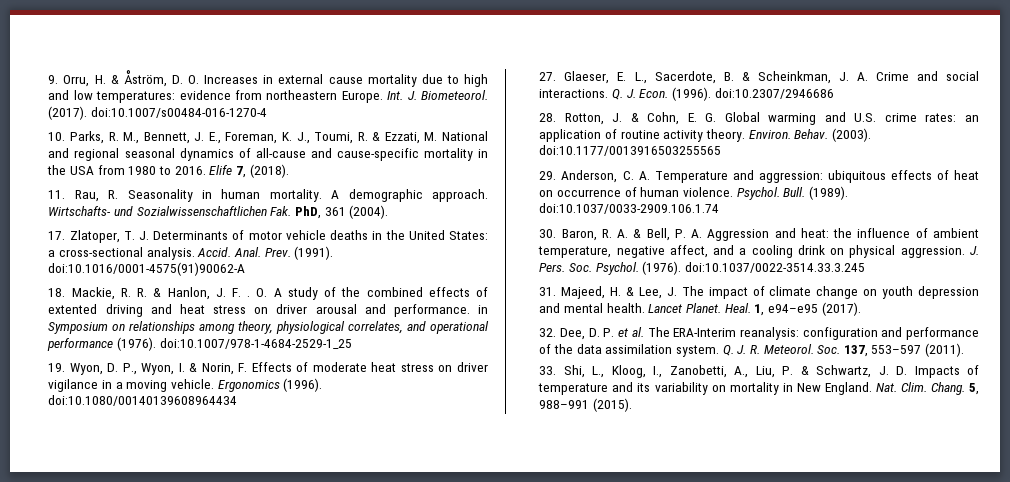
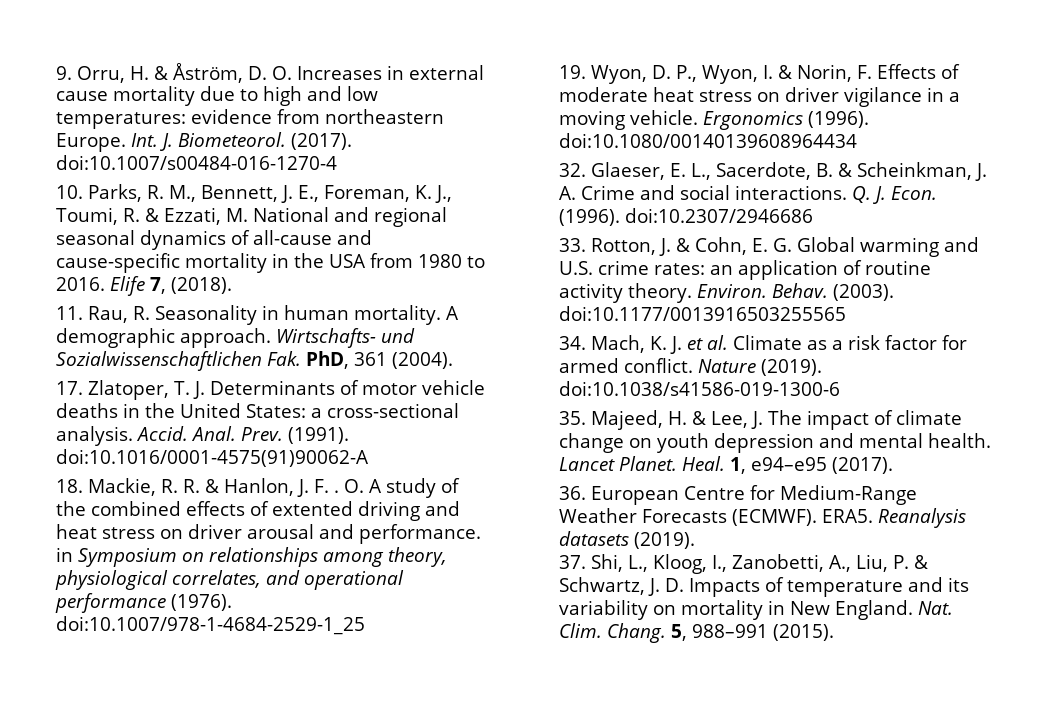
[539,72,557,81] 27. -> [558,163,586,177] 32.
[539,113,557,122] 28. -> [558,238,586,252] 33.
[539,170,979,183] [539,186,848,200] [539,203,720,214] [539,228,979,241] [538,245,979,258] [539,261,865,275] [539,287,557,296] 29. Anderson, C. A. Temperature and aggression: ubiquitous effects of heat on occurrence of human violence. Psychol. Bull. (1989). doi:10.1037/0033-2909.106.1.74 // 30. Baron, R. A. & Bell, P. A. Aggression and heat: the influence of ambient temperature, negative affect, and a cooling drink on physical aggression. J. Pers. Soc. Psychol. (1976). doi:10.1037/0022-3514.33.3.245 // 31. -> [558,335,967,354] [558,358,822,376] [558,381,840,396] [558,411,586,425] 34. Mach, K. J. et al. Climate as a risk factor for armed conflict. Nature (2019). doi:10.1038/s41586-019-1300-6 // 35.
[539,327,979,340] [539,343,965,357] [539,366,557,375] 32. Dee, D. P. et al. The ERA-Interim reanalysis: configuration and performance of the data assimilation system. Q. J. R. Meteorol. Soc. 137, 553–597 (2011). // 33. -> [558,485,917,505] [558,508,966,528] [558,531,695,549] [558,555,586,569] 36. European Centre for Medium-Range Weather Forecasts (ECMWF). ERA5. Reanalysis datasets (2019). // 37.

